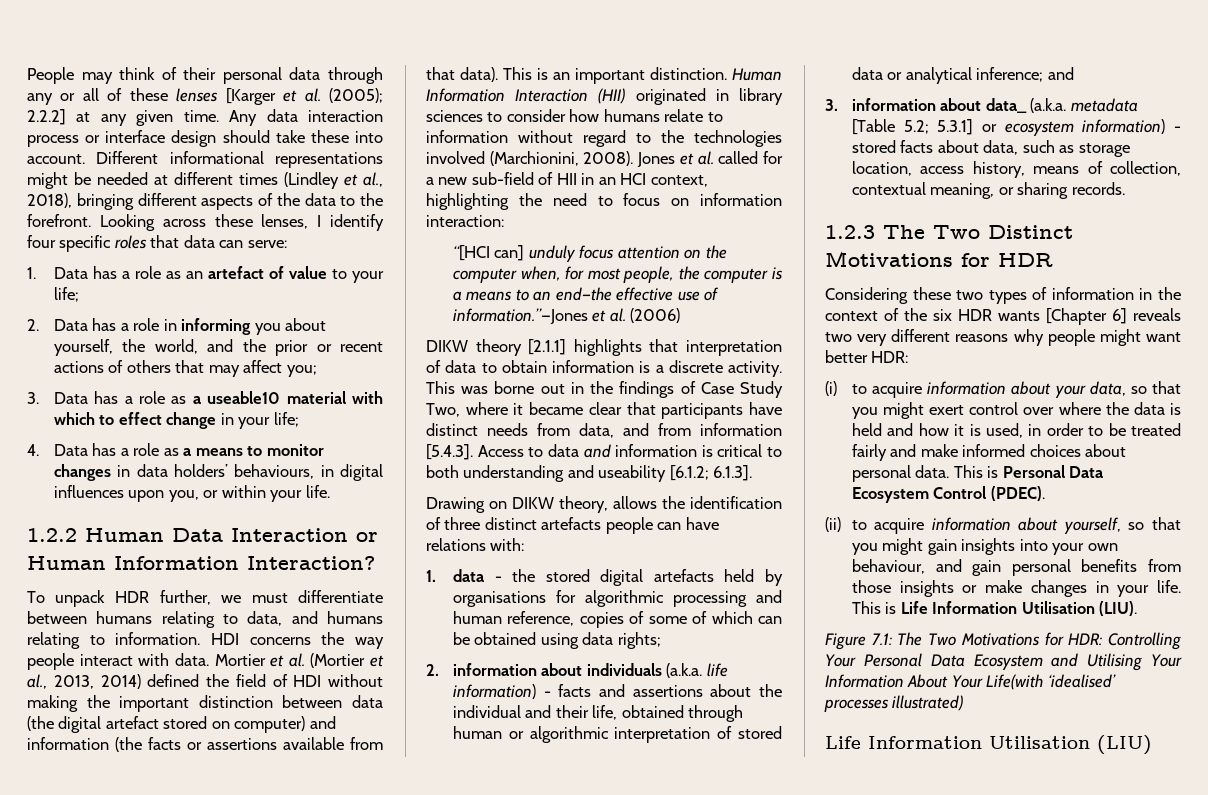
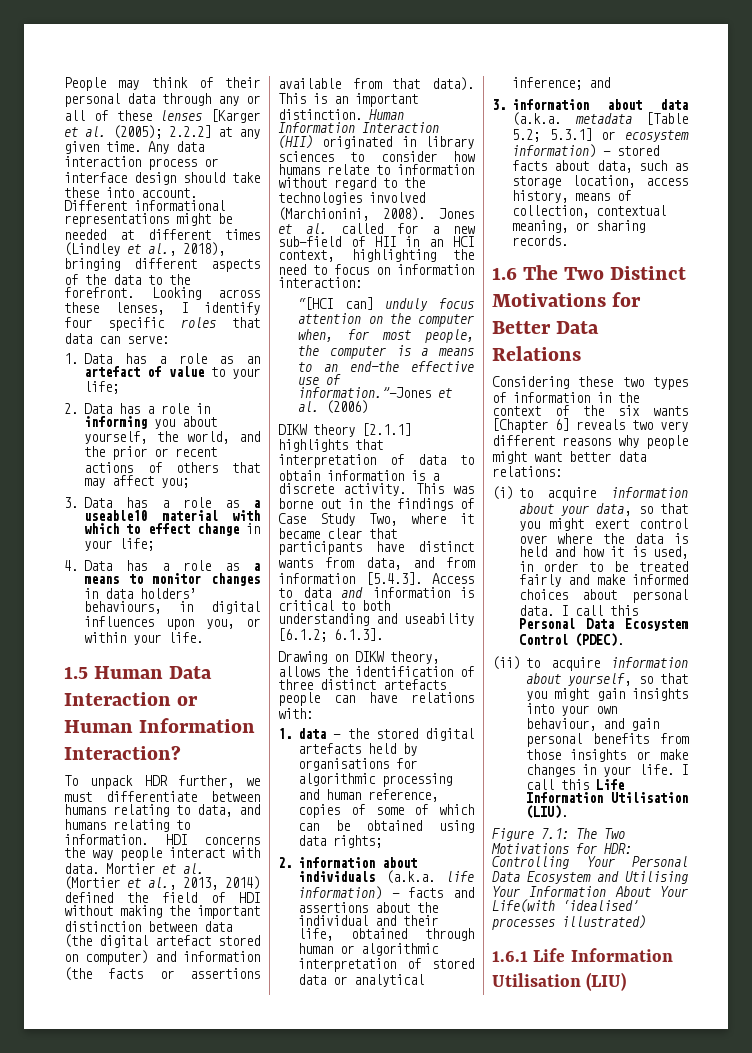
[27,528,77,542] 1.2.2 -> [64,666,88,679] 1.5
[487,423,528,436] needs -> [278,558,313,568] wants
[985,98,1027,113] data_ -> [660,99,688,110] data
[825,225,875,239] 1.2.3 -> [492,267,517,280] 1.6
[998,253,1053,267] HDR -> [492,321,600,334] [492,346,581,361] Better Data Relations
[958,309,992,321] HDR -> (640, 410) none
[871,351,909,363] HDR: -> [618,451,646,462] [492,466,562,477] data relations:
[953,465,999,478] This is -> [560,605,638,616] I call this
[851,601,897,614] This is -> [681,764,688,775] [525,779,589,790] I call this
(964, 703) none -> [492,951,528,962] 1.6.1

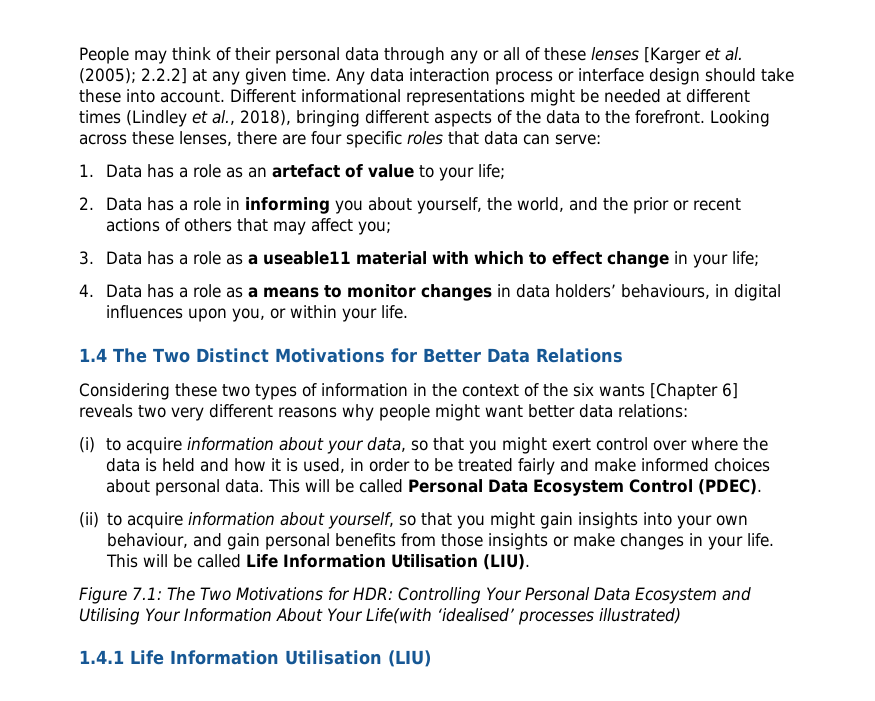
[180,302,260,315] I identify -> [237,131,306,145] there are
[84,510,148,521] useable10 -> [263,251,352,265] useable11
[64,666,213,679] [64,692,199,706] [64,718,256,733] [64,745,181,760] [64,775,260,789] [64,791,260,802] [64,804,260,817] [64,819,190,832] [64,834,260,845] [64,847,260,861] [64,863,204,874] [64,876,260,890] [64,892,260,903] [64,905,260,919] [64,921,232,932] [64,934,260,948] [64,950,260,965] [64,967,260,981] [278,77,474,91] [278,93,418,107] [278,109,404,120] [278,122,439,133] [278,135,474,149] [278,151,475,162] [278,164,474,175] [278,177,425,190] [278,192,425,205] [278,207,474,221] [278,223,475,234] [278,236,474,247] [278,249,474,262] [278,264,474,275] [278,277,362,288] [298,297,474,311] [298,313,474,327] [298,329,474,343] [298,345,474,359] [298,361,474,372] [298,374,342,385] [298,387,453,398] [298,400,369,414] [278,423,411,437] [278,439,383,452] [278,454,474,468] [278,470,439,481] [278,483,474,496] [278,498,474,511] [278,513,474,526] [278,528,397,539] [278,541,474,555] [278,557,475,570] [278,572,474,585] [278,587,474,598] [278,600,390,611] [278,613,474,626] [278,628,383,642] [278,651,439,664] [278,666,474,677] [278,679,446,690] [278,692,474,706] [278,708,313,719] [278,728,474,741] [298,743,418,756] [298,758,418,771] [298,773,453,787] [298,789,439,802] [298,804,474,818] [298,820,474,833] [298,835,383,848] [278,857,418,868] [298,870,474,884] [298,886,474,900] [298,902,439,913] [298,915,439,926] [298,928,474,941] [298,943,440,956] [298,958,474,972] [298,974,425,987] [512,77,611,90] [492,99,688,110] [512,112,688,126] [512,128,689,142] [512,144,660,158] [512,160,688,173] [512,175,688,188] [512,190,632,203] [512,205,667,218] [512,220,646,233] [512,235,569,246] [492,267,517,280] 1.5 Human Data Interaction or Human Information Interaction? // To unpack HDR further, we must differentiate between humans relating to data, and humans relating to information. HDI concerns the way people interact with data. Mortier et al. (Mortier et al., 2013, 2014) defined the field of HDI without making the important distinction between data (the digital artefact stored on computer) and information (the facts or assertions available from that data). This is an important distinction. Human Information Interaction (HII) originated in library sciences to consider how humans relate to information without regard to the technologies involved (Marchionini, 2008). Jones et al. called for a new sub-field of HII in an HCI context, highlighting the need to focus on information interaction: // “[HCI can] unduly focus attention on the computer when, for most people, the computer is a means to an end—the effective use of information.”—Jones et al. (2006) // DIKW theory [2.1.1] highlights that interpretation of data to obtain information is a discrete activity. This was borne out in the findings of Case Study Two, where it became clear that participants have distinct wants from data, and from information [5.4.3]. Access to data and information is critical to both understanding and useability [6.1.2; 6.1.3]. // Drawing on DIKW theory, allows the identification of three distinct artefacts people can have relations with: // 1. data - the stored digital artefacts held by organisations for algorithmic processing and human reference, copies of some of which can be obtained using data rights; // 2. information about individuals (a.k.a. life information) - facts and assertions about the individual and their life, obtained through human or algorithmic interpretation of stored data or analytical inference; and // 3. information about data (a.k.a. metadata [Table 5.2; 5.3.1] or ecosystem information) - stored facts about data, such as storage location, access history, means of collection, contextual meaning, or sharing records. // 1.6 -> [79,348,107,362] 1.4
[560,605,638,616] I call this -> [268,479,404,493] This will be called
[681,764,688,775] [525,779,589,790] I call this -> [106,554,242,568] This will be called
[492,951,528,962] 1.6.1 -> [79,650,124,664] 1.4.1

